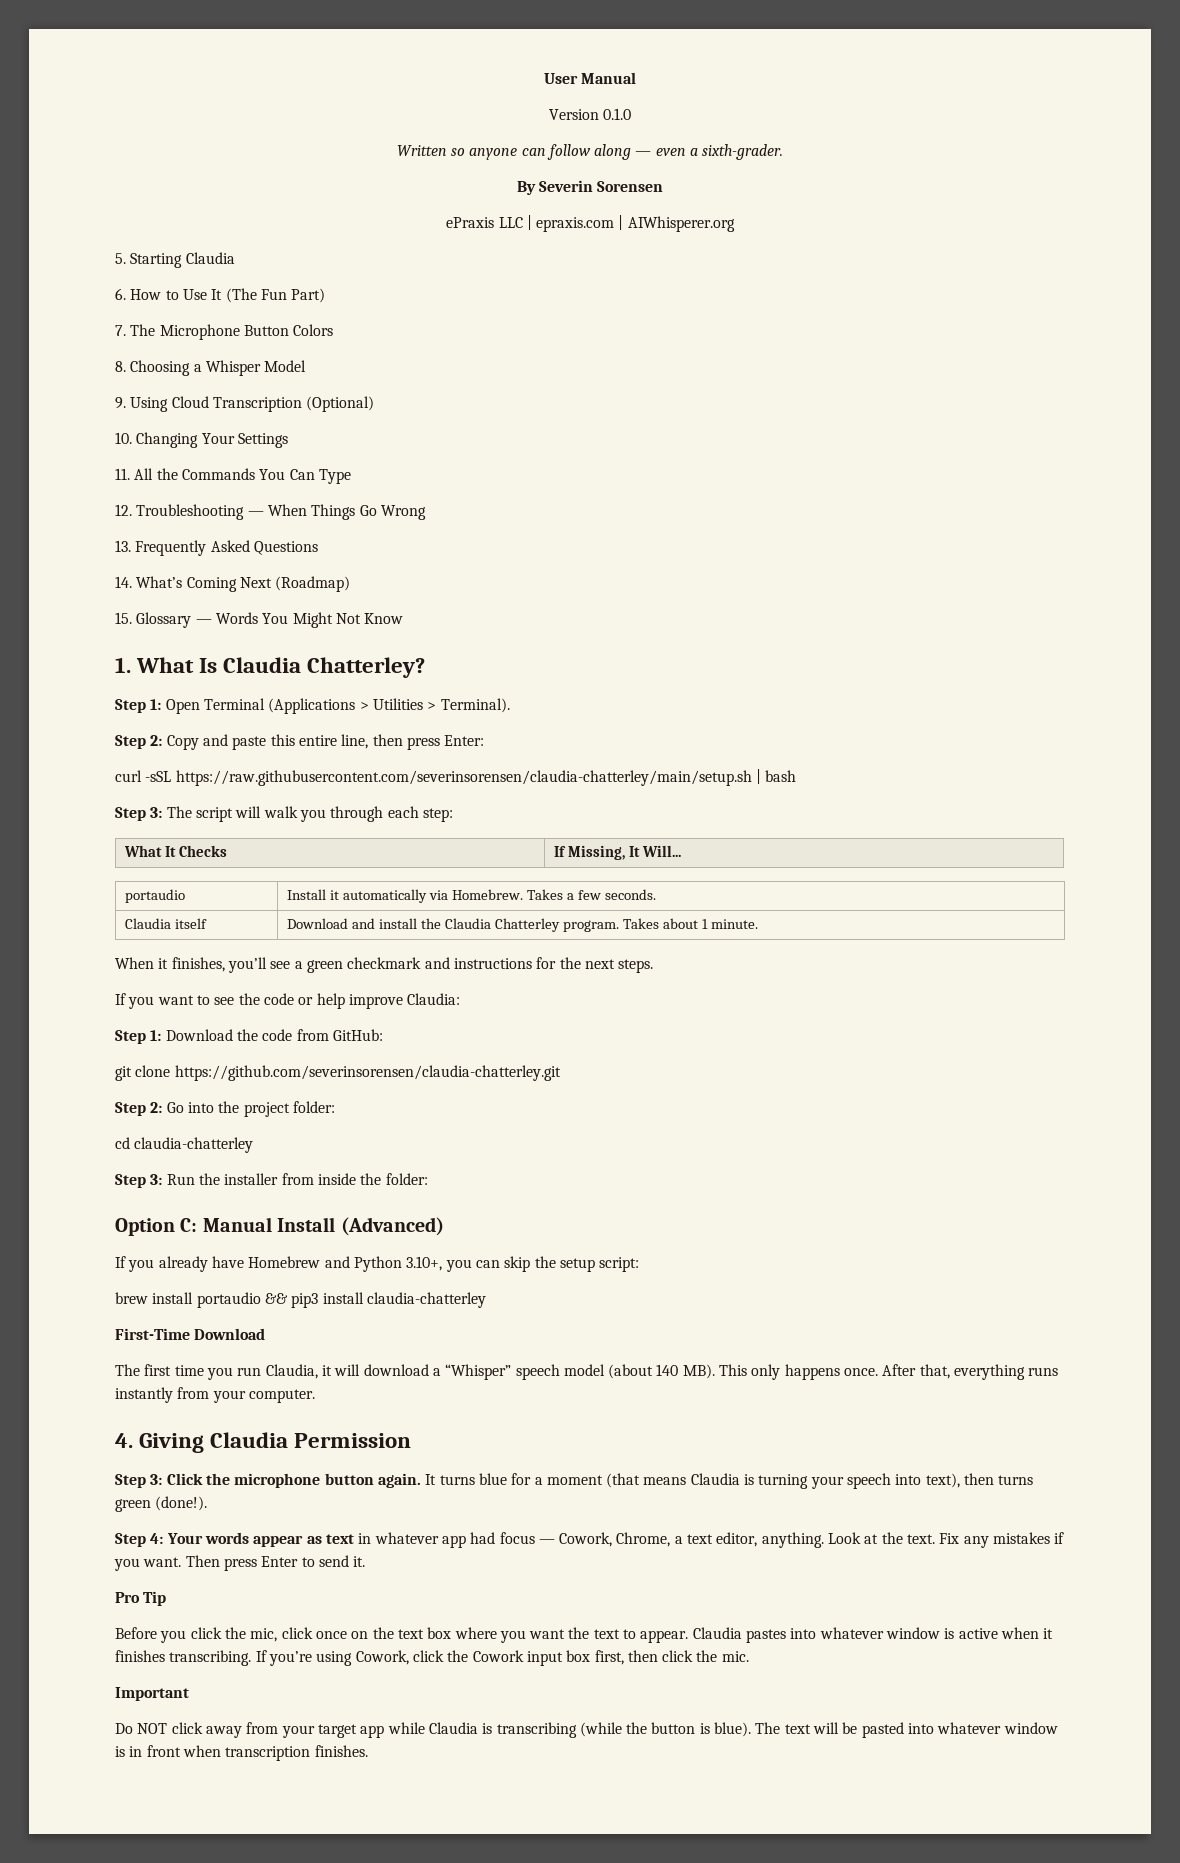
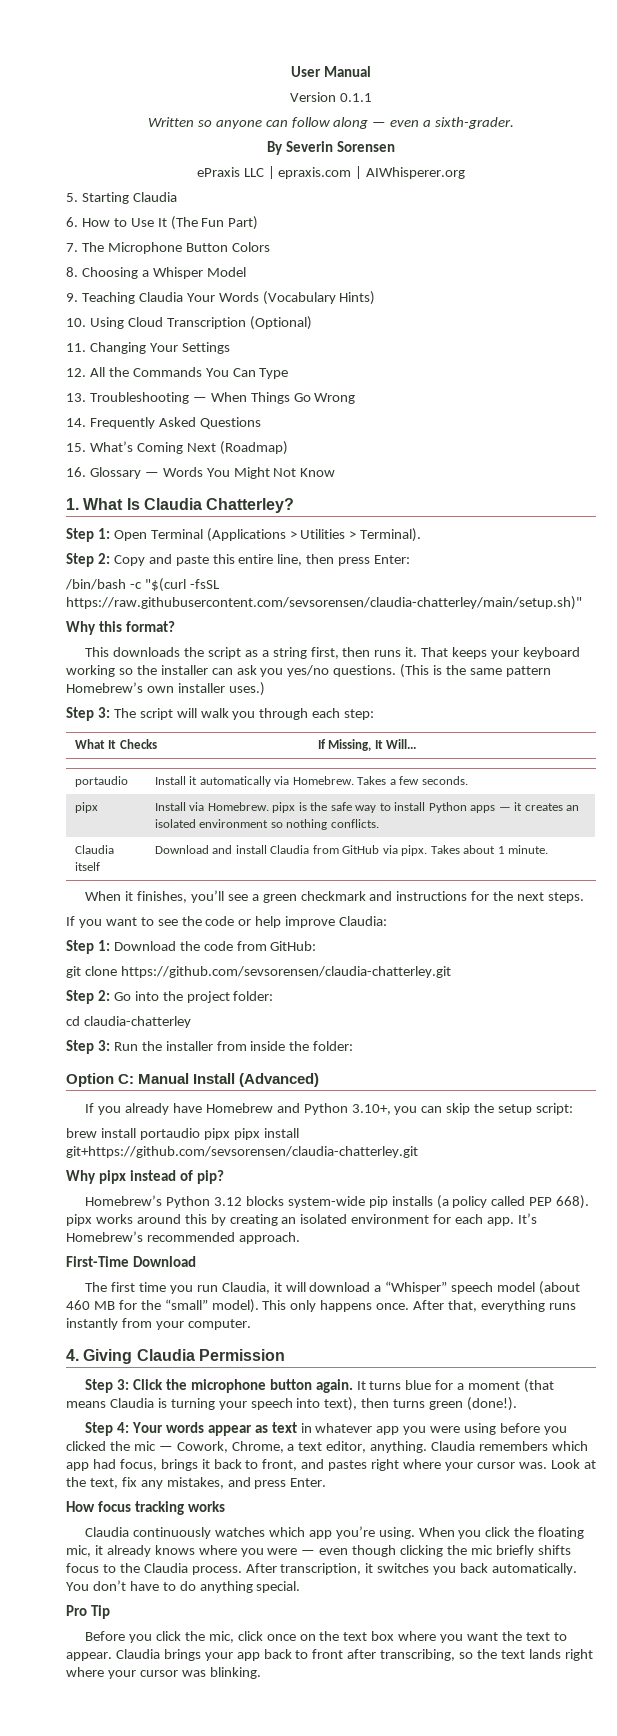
[603,108,632,120] 0.1.0 -> [339,93,372,102] 0.1.1
(126, 403) none -> [81,291,376,305] [66,318,86,327] Teaching Claudia Your Words (Vocabulary Hints) // 10.
[115,432,132,444] 10. -> [66,343,86,352] 11.
[115,468,130,480] 11. -> [66,368,86,377] 12.
[115,504,132,516] 12. -> [66,393,86,402] 13.
[115,540,131,552] 13. -> [66,418,86,427] 14.
[115,576,132,588] 14. -> [66,443,86,452] 15.
[115,612,132,624] 15. -> [66,467,86,477] 16.
[115,769,797,786] curl -sSL https://raw.githubusercontent.com/severinsorensen/claudia-chatterley/main/setup.sh | bash -> [65,578,220,592] [66,596,582,610] [66,621,175,635] [85,647,580,659] [66,664,551,678] [66,682,265,696] /bin/bash -c "$(curl -fsSL https://raw.githubusercontent.com/sevsorensen/claudia-chatterley/main/setup.sh)" // Why this format? // This downloads the script as a string first, then runs it. That keeps your keyboard working so the installer can ask you yes/no questions. (This is the same pattern Homebrew’s own installer uses.)
(656, 894) none -> [74,802,98,813] [154,802,580,813] [154,819,379,830] // pipx | Install via Homebrew. pipx is the safe way to install Python apps — it creates an isolated environment so nothing conflicts.
[421,918,619,932] the Claudia Chatterley program. -> [270,845,428,856] Claudia from GitHub via pipx.
[174,1065,561,1081] https://github.com/severinsorensen/claudia-chatterley.git -> [120,966,451,978] https://github.com/sevsorensen/claudia-chatterley.git
[264,1292,486,1308] && pip3 install claudia-chatterley -> [203,1128,299,1140] [66,1146,418,1158] [66,1170,224,1184] [85,1195,590,1209] [66,1213,537,1226] [66,1231,300,1244] pipx pipx install git+https://github.com/sevsorensen/claudia-chatterley.git // Why pipx instead of pip? // Homebrew’s Python 3.12 blocks system-wide pip installs (a policy called PEP 668). pipx works around this by creating an isolated environment for each app. It’s Homebrew’s recommended approach.
[656,1364,715,1379] 140 MB). -> [66,1299,259,1313] 460 MB for the “small” model).
[470,1532,535,1544] had focus -> [403,1423,567,1435] [66,1441,156,1451] you were using before you clicked the mic
[828,1532,1065,1548] [114,1555,366,1571] Look at the text. Fix any mistakes if you want. Then press Enter to send it. -> [431,1441,588,1451] [66,1459,596,1471] [66,1477,327,1489] [66,1501,225,1515] [85,1526,585,1539] [66,1545,571,1557] [66,1563,578,1575] [66,1580,301,1593] Claudia remembers which app had focus, brings it back to front, and pastes right where your cursor was. Look at the text, fix any mistakes, and press Enter. // How focus tracking works // Claudia continuously watches which app you’re using. When you click the floating mic, it already knows where you were — even though clicking the mic briefly shifts focus to the Claudia process. After transcription, it switches you back automatically. You don’t have to do anything special.
[746,1627,1054,1643] [115,1650,749,1666] [115,1687,189,1701] [115,1722,1058,1738] [115,1745,368,1761] pastes into whatever window is active when it finishes transcribing. If you’re using Cowork, click the Cowork input box first, then click the mic. // Important // Do NOT click away from your target app while Claudia is transcribing (while the button is blue). The text will be pasted into whatever window is in front when transcription finishes. -> [163,1649,593,1661] [66,1667,261,1679] brings your app back to front after transcribing, so the text lands right where your cursor was blinking.

